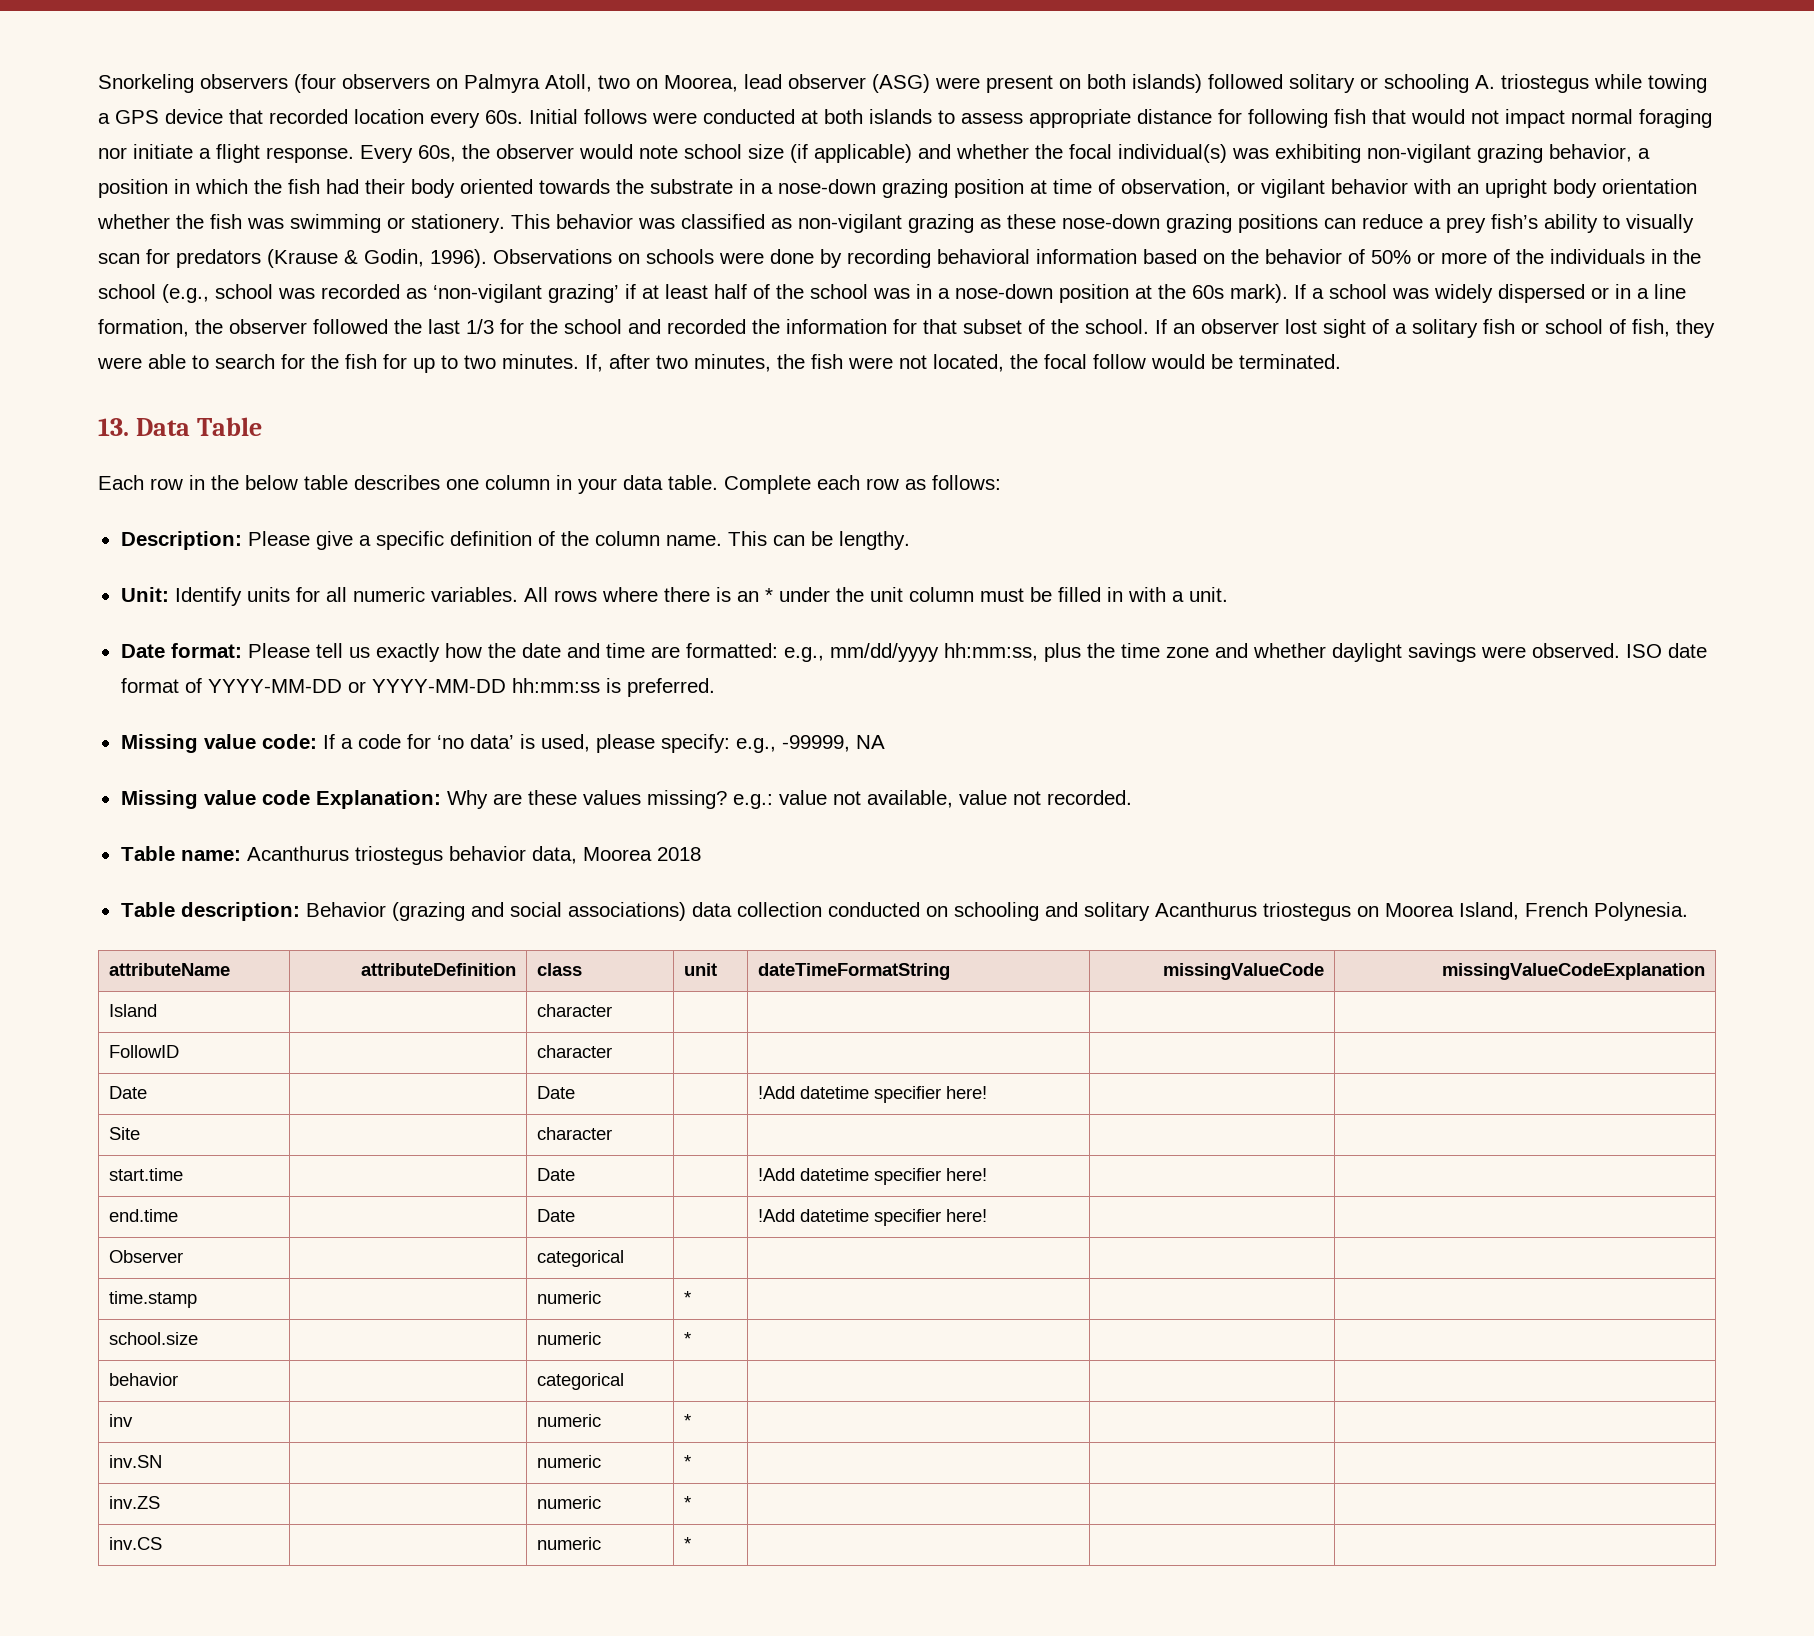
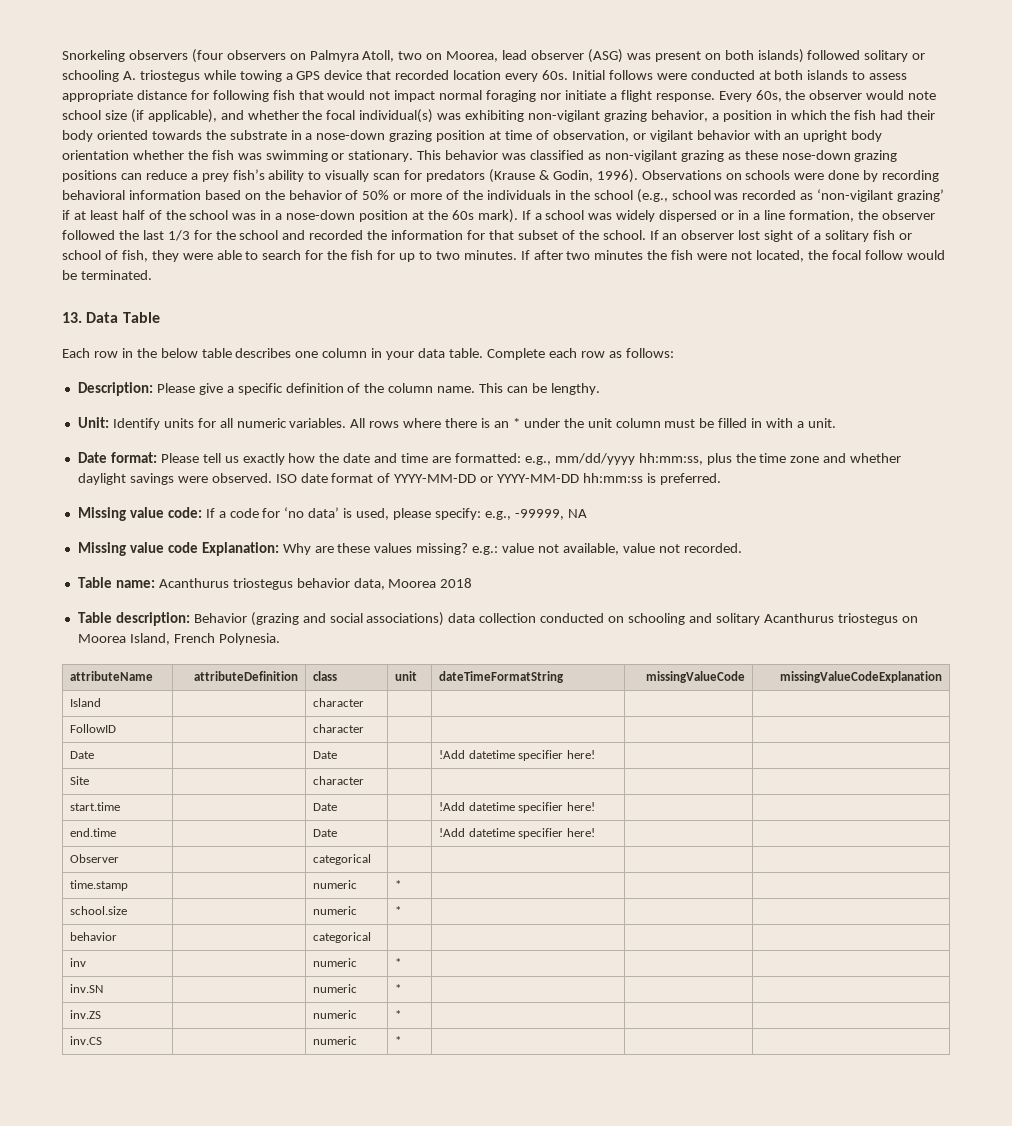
[935,77,980,89] were -> [626,53,651,60] was
[814,144,912,163] applicable) -> [147,109,217,123] applicable),
[411,214,505,233] stationery. -> [348,150,414,162] stationary.
[585,354,603,372] If, -> [520,250,530,260] If
[694,354,771,372] minutes, -> [594,250,644,260] minutes

